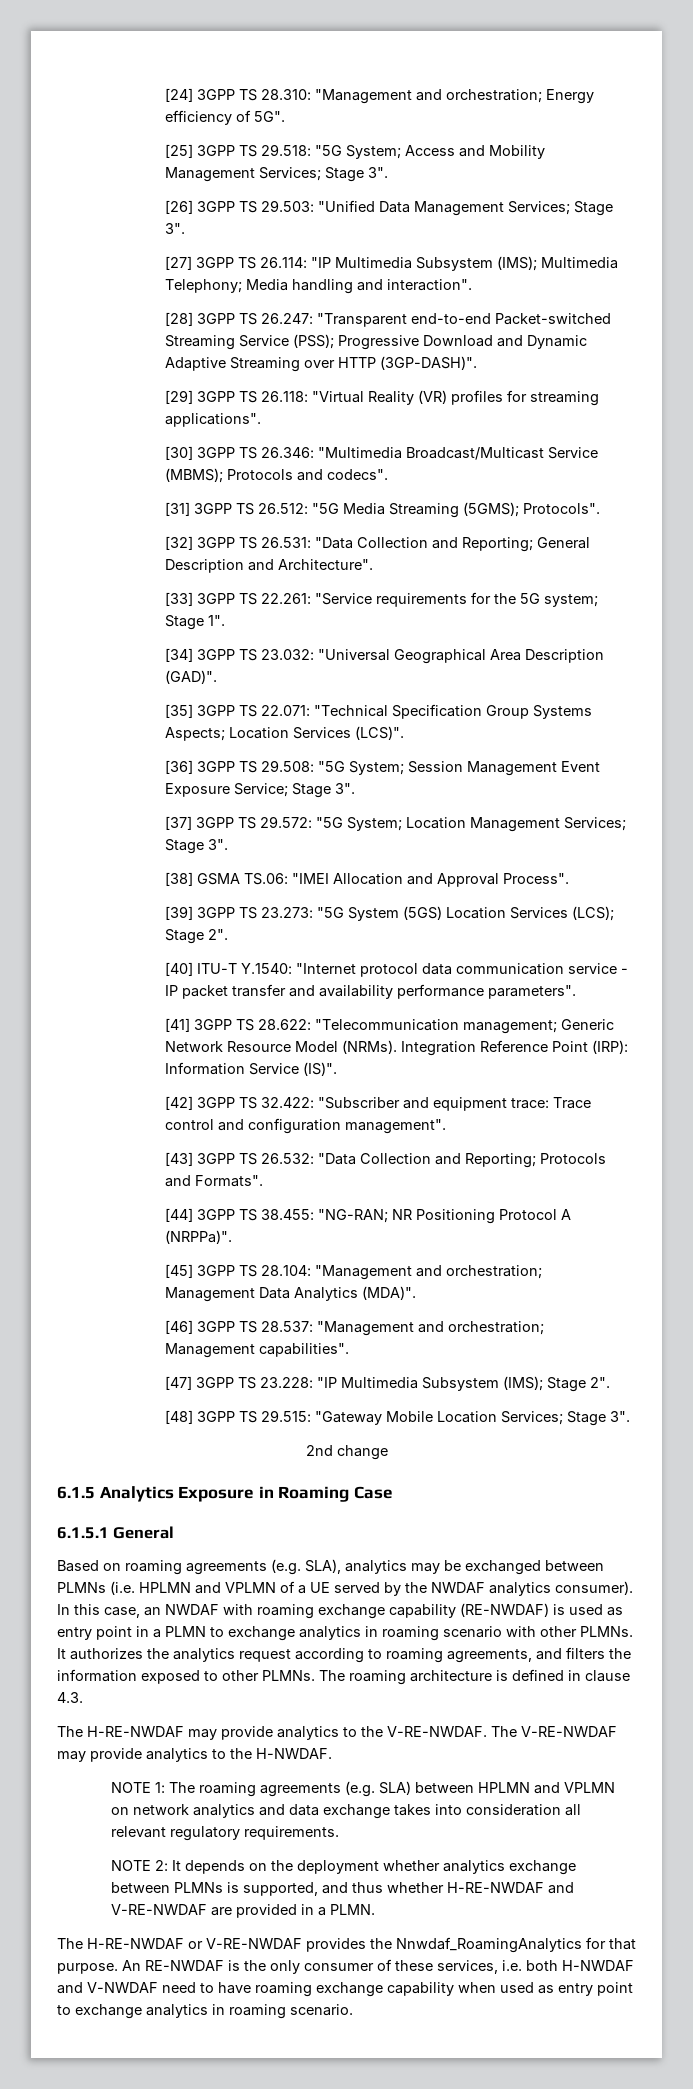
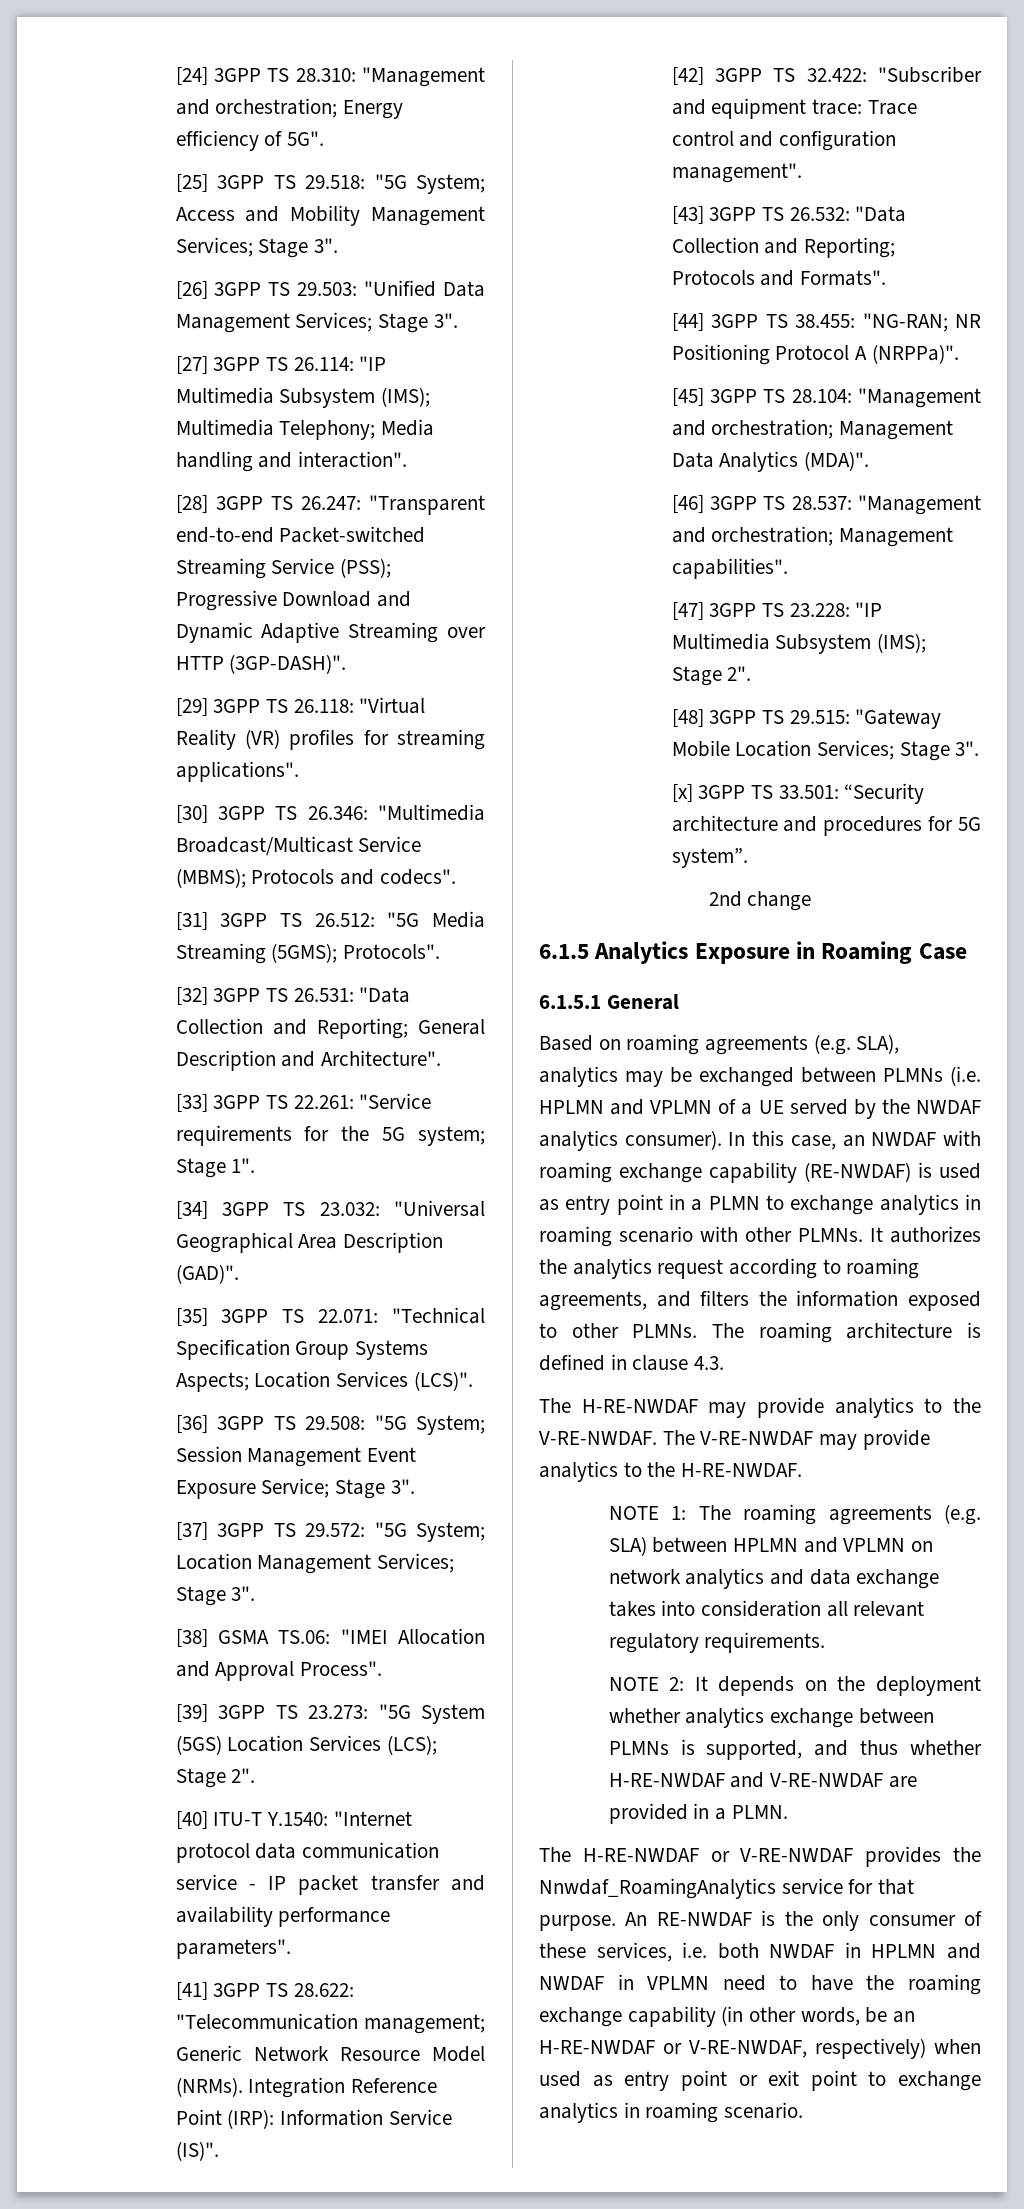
(631, 1416) none -> [671,783,925,804] [671,815,981,836] [671,848,748,868] // [x] 3GPP TS 33.501: “Security architecture and procedures for 5G system”.
[256,1748,332,1759] H-NWDAF. -> [681,1463,803,1477] H-RE-NWDAF.
(582, 1945) none -> [781,1878,843,1894] service
[562,1960,634,1971] [57,1982,158,1994] H-NWDAF and V-NWDAF -> [769,1942,981,1959] [539,1974,710,1990] NWDAF in HPLMN and NWDAF in VPLMN
[255,1982,454,1997] roaming exchange capability -> [866,1974,981,1995] [539,2006,916,2027] [539,2038,926,2059] the roaming exchange capability (in other words, be an H-RE-NWDAF or V-RE-NWDAF, respectively)
(633, 1989) none -> [738,2070,857,2091] or exit point

